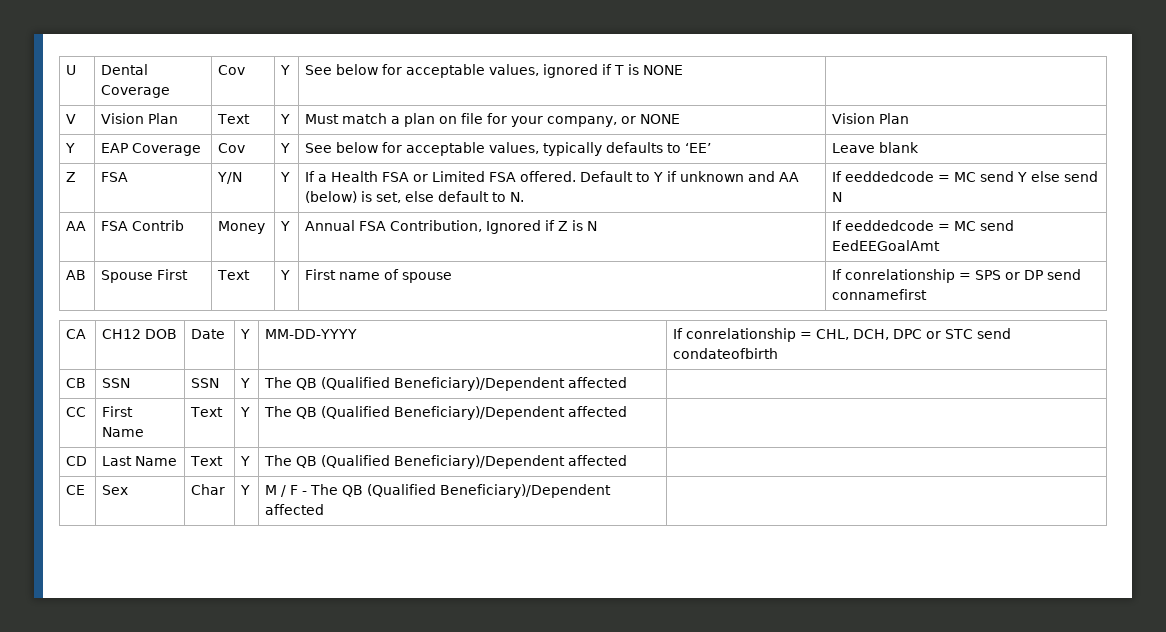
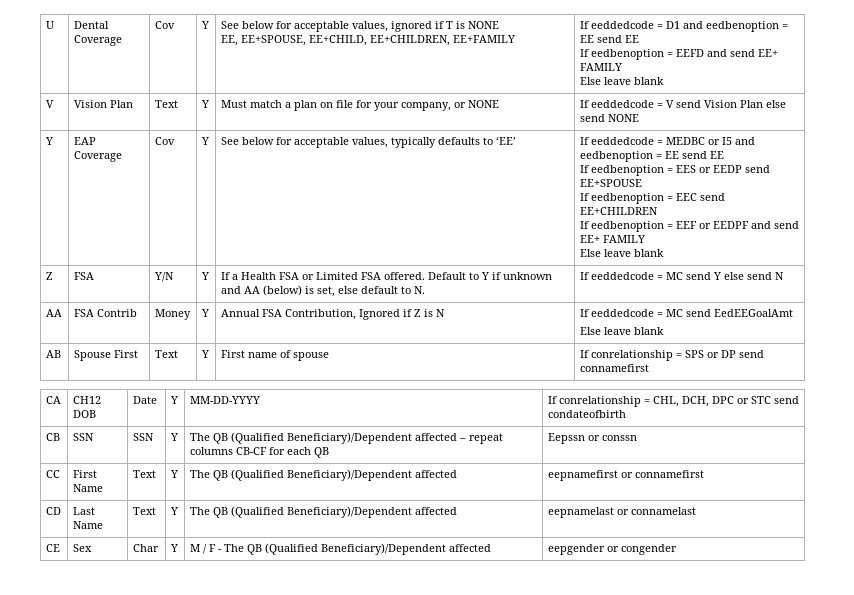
(684, 70) | -> [220,35,515,46] [579,21,788,32] [579,35,639,43] [579,49,778,60] [579,63,622,71] [579,77,664,85] // EE, EE+SPOUSE, EE+CHILD, EE+CHILDREN, EE+FAMILY | If eeddedcode = D1 and eedbenoption = EE send EE // If eedbenoption = EEFD and send EE+ FAMILY // Else leave blank
[832,113,910,124] Vision Plan -> [579,100,786,108] [579,114,639,122] If eeddedcode = V send Vision Plan else send NONE
[832,143,876,153] Leave -> [579,137,755,145] [579,151,724,162] [579,165,770,176] [579,179,642,187] [579,193,725,204] [579,207,658,215] [579,221,799,232] [579,235,645,243] [579,249,631,257] If eeddedcode = MEDBC or I5 and eedbenoption = EE send EE // If eedbenoption = EES or EEDP send EE+SPOUSE // If eedbenoption = EEC send EE+CHILDREN // If eedbenoption = EEF or EEDPF and send EE+ FAMILY // Else leave
(941, 245) none -> [579,327,664,335] // Else leave blank
(628, 382) | -> [458,433,503,444] [189,447,329,458] [547,433,637,444] – repeat columns CB-CF for each QB | Eepssn or conssn
(628, 411) none -> [547,470,704,481] eepnamefirst or connamefirst
(628, 460) none -> [547,507,696,518] eepnamelast or connamelast
(325, 509) none -> [547,544,677,555] eepgender or congender

